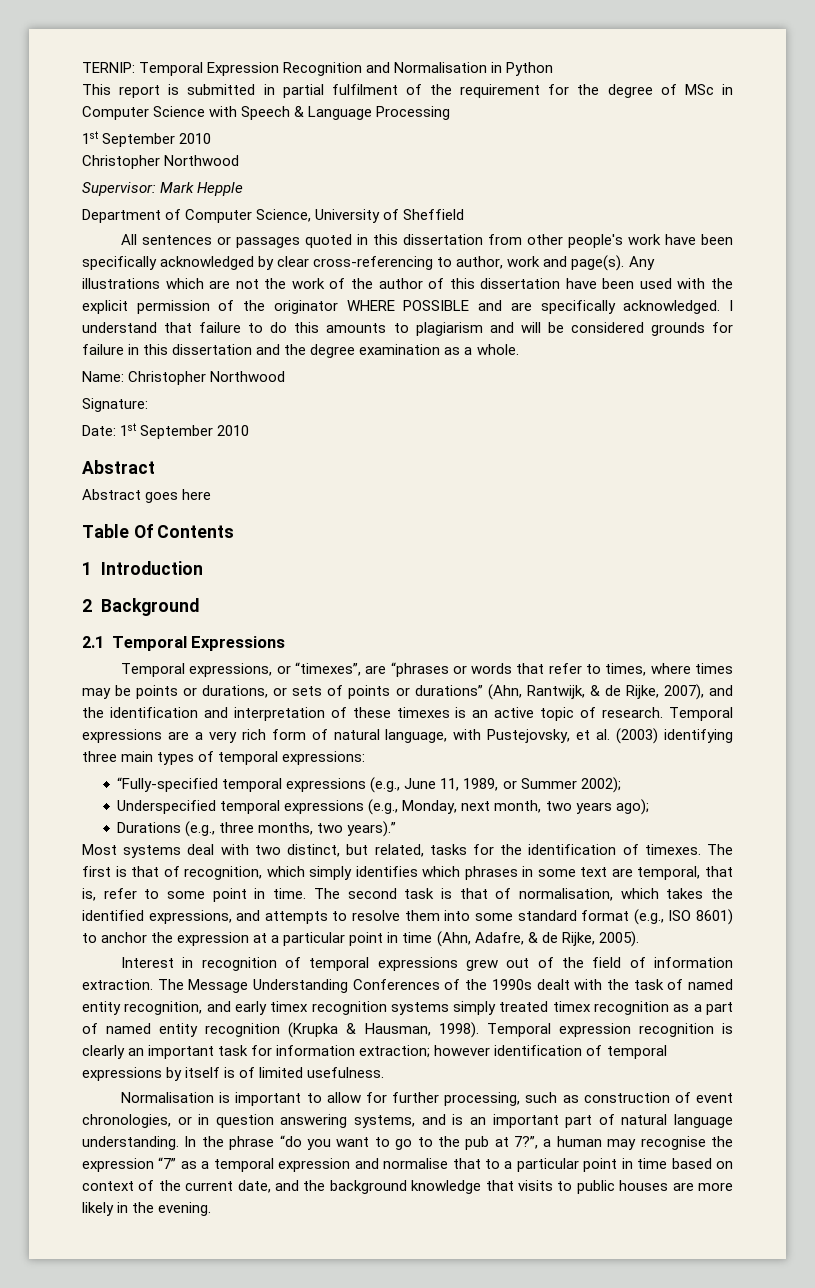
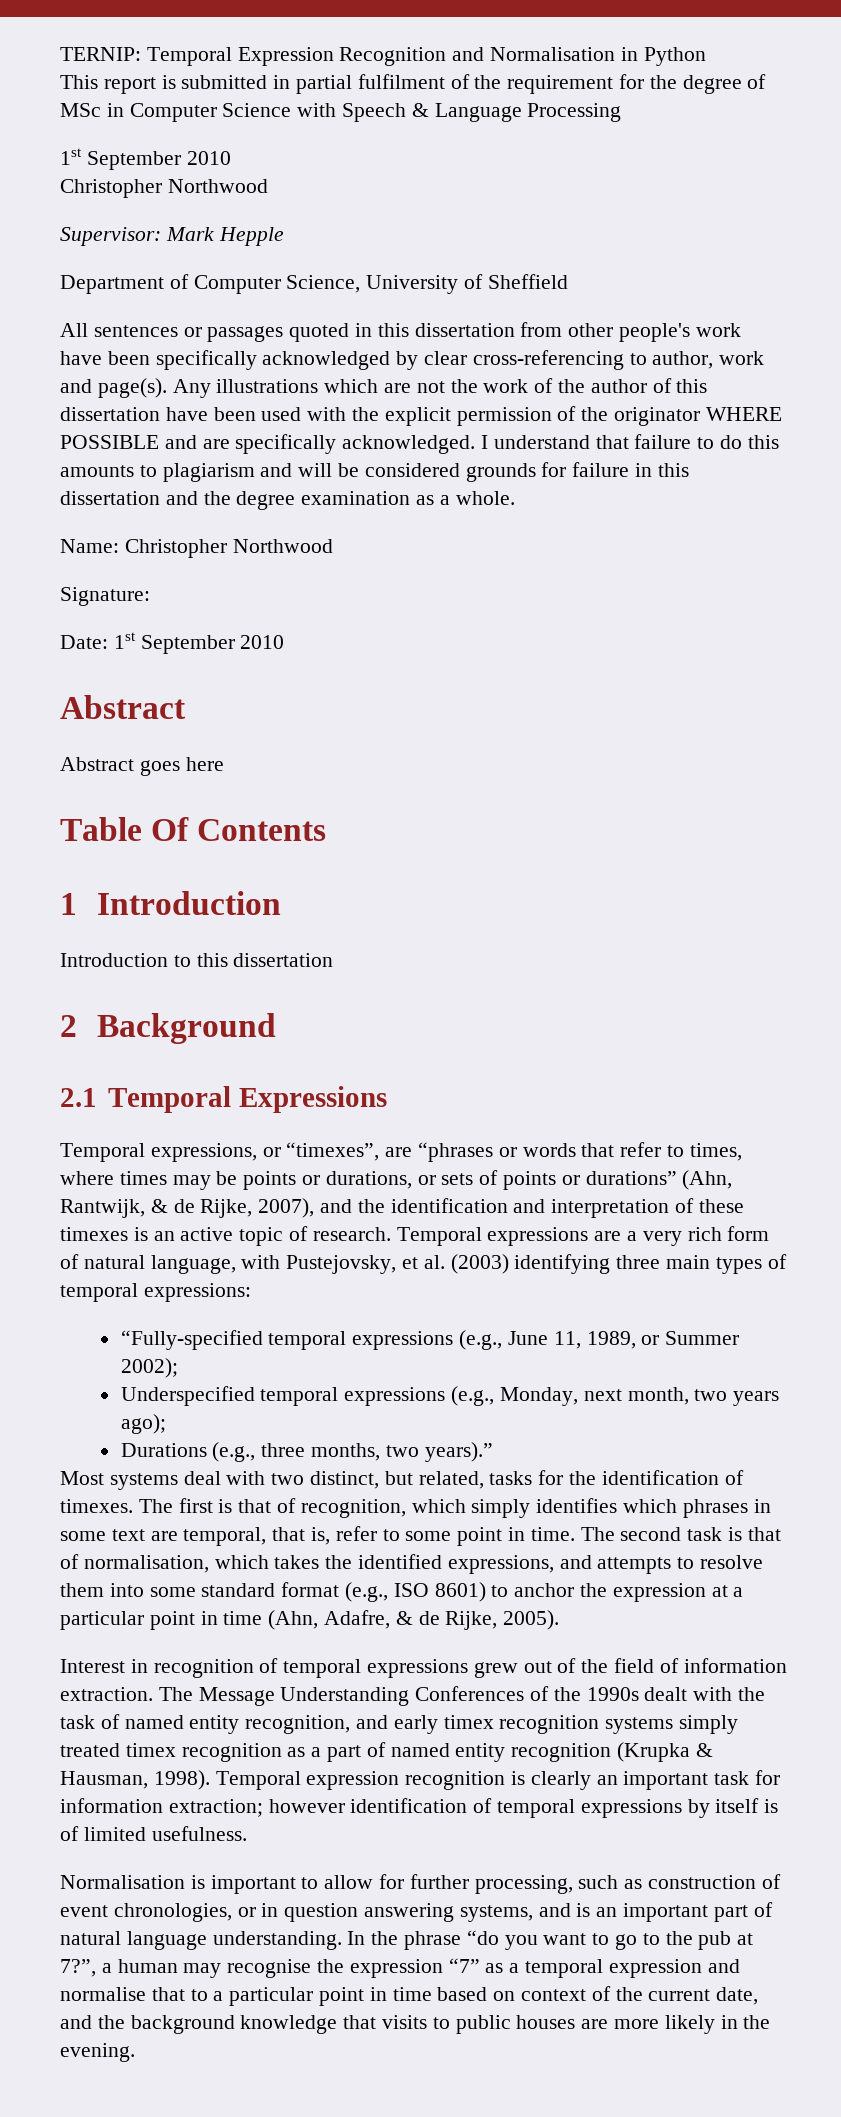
(203, 568) none -> [60,953,334,967] // Introduction to this dissertation

